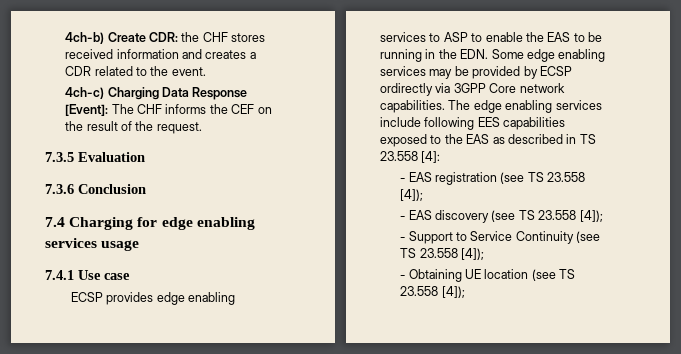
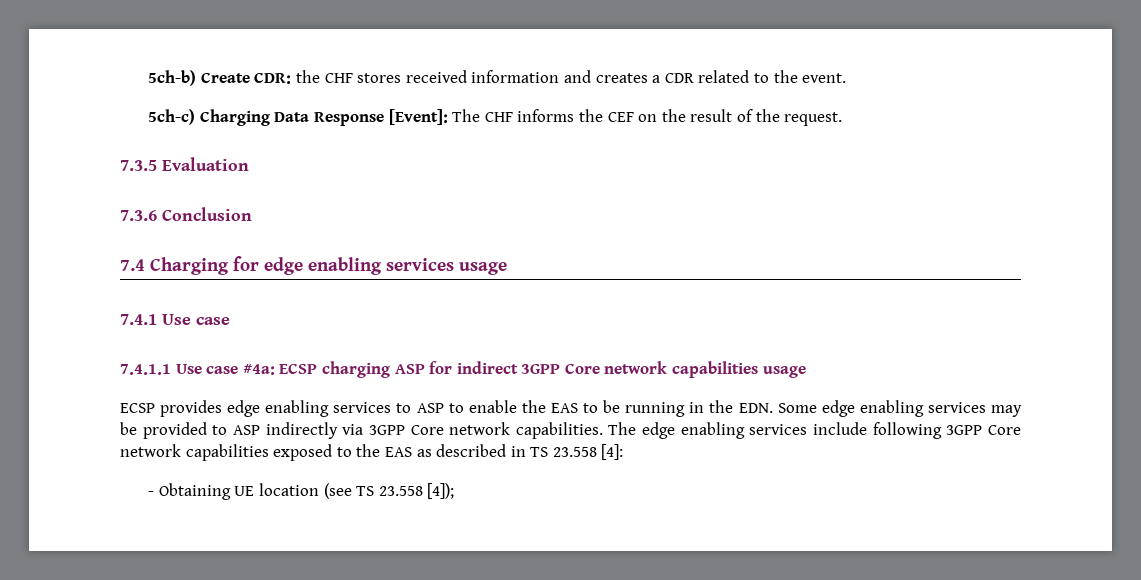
[65,32,105,44] 4ch-b) -> [148,70,197,86] 5ch-b)
[65,87,105,99] 4ch-c) -> [148,109,196,125] 5ch-c)
(130, 276) none -> [120,361,806,378] // 7.4.1.1 Use case #4a: ECSP charging ASP for indirect 3GPP Core network capabilities usage
[523,66,572,79] [380,83,433,96] by ECSP ordirectly -> [212,422,338,439] to ASP indirectly
[477,117,500,127] EES -> [946,425,1021,435] [120,444,181,457] 3GPP Core network
[400,172,586,185] [400,189,424,201] [400,210,603,223] [400,231,601,244] [400,248,485,260] // - EAS registration (see TS 23.558 [4]); // - EAS discovery (see TS 23.558 [4]); // - Support to Service Continuity (see TS 23.558 [4]); -> (624, 452) none

